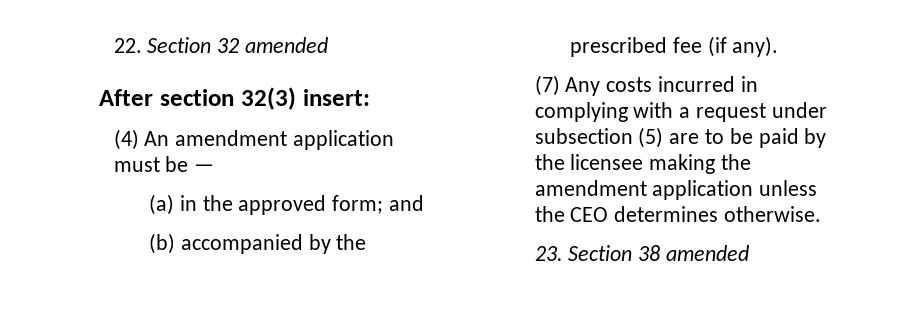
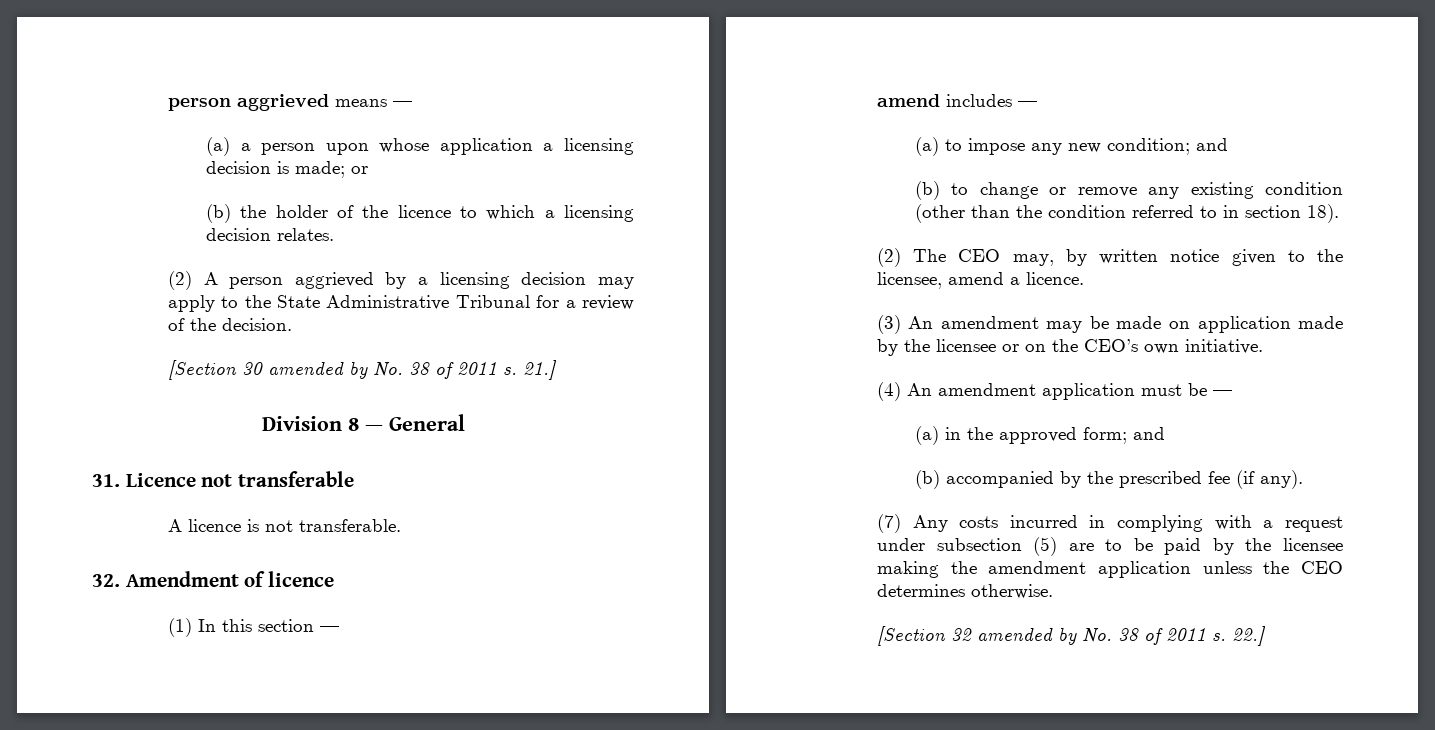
[113,37,329,53] [99,87,370,110] 22. Section 32 amended // After section 32(3) insert: -> [167,94,412,111] [205,137,634,156] [205,161,368,178] [205,204,634,223] [205,228,334,241] [167,271,634,290] [167,295,634,312] [167,318,292,331] [167,360,557,380] [261,414,465,431] [92,471,355,487] [167,519,401,532] [92,571,335,587] [167,618,339,637] [876,94,1037,107] [914,137,1228,156] [914,181,1343,200] [914,204,1339,223] [876,248,1343,267] [876,272,1084,289] [876,315,1343,334] [876,339,1263,356] person aggrieved means — // (a) a person upon whose application a licensing decision is made; or // (b) the holder of the licence to which a licensing decision relates. // (2) A person aggrieved by a licensing decision may apply to the State Administrative Tribunal for a review of the decision. // [Section 30 amended by No. 38 of 2011 s. 21.] // Division 8 — General // 31. Licence not transferable // A licence is not transferable. // 32. Amendment of licence // (1) In this section — // amend includes — // (a) to impose any new condition; and // (b) to change or remove any existing condition (other than the condition referred to in section 18). // (2) The CEO may, by written notice given to the licensee, amend a licence. // (3) An amendment may be made on application made by the licensee or on the CEO’s own initiative.
[534,245,750,261] 23. Section 38 amended -> [876,626,1266,646] [Section 32 amended by No. 38 of 2011 s. 22.]

